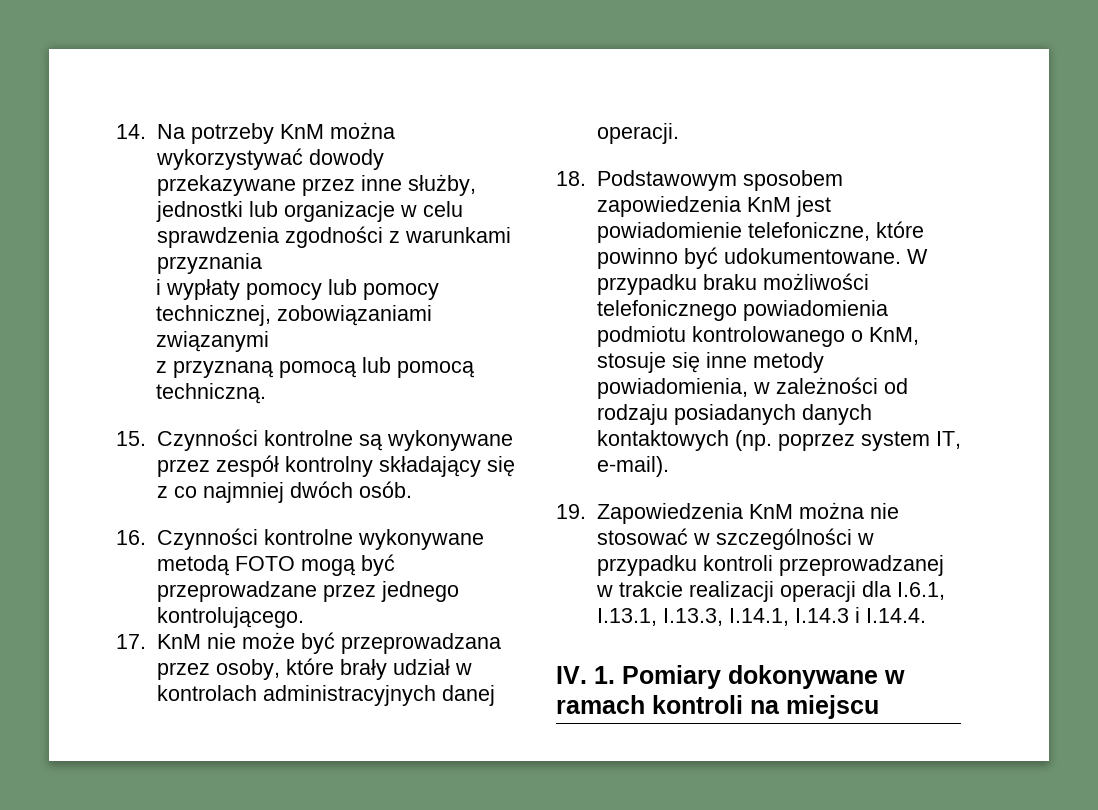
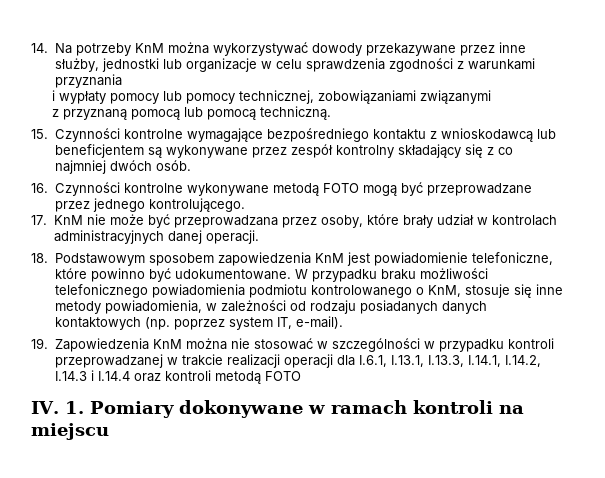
(353, 438) none -> [186,128,556,142] [54,144,144,158] wymagające bezpośredniego kontaktu z wnioskodawcą lub beneficjentem
(789, 617) none -> [504,355,541,367] I.14.2,
[865,608,926,623] I.14.4. -> [97,370,301,384] I.14.4 oraz kontroli metodą FOTO

